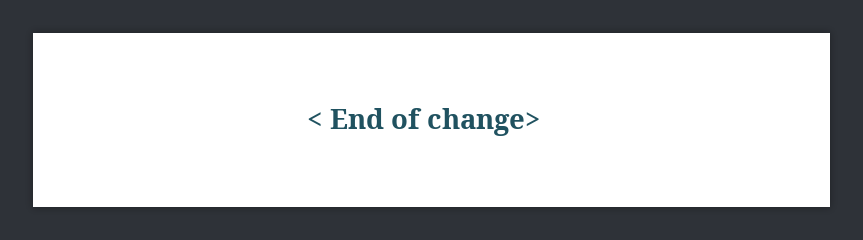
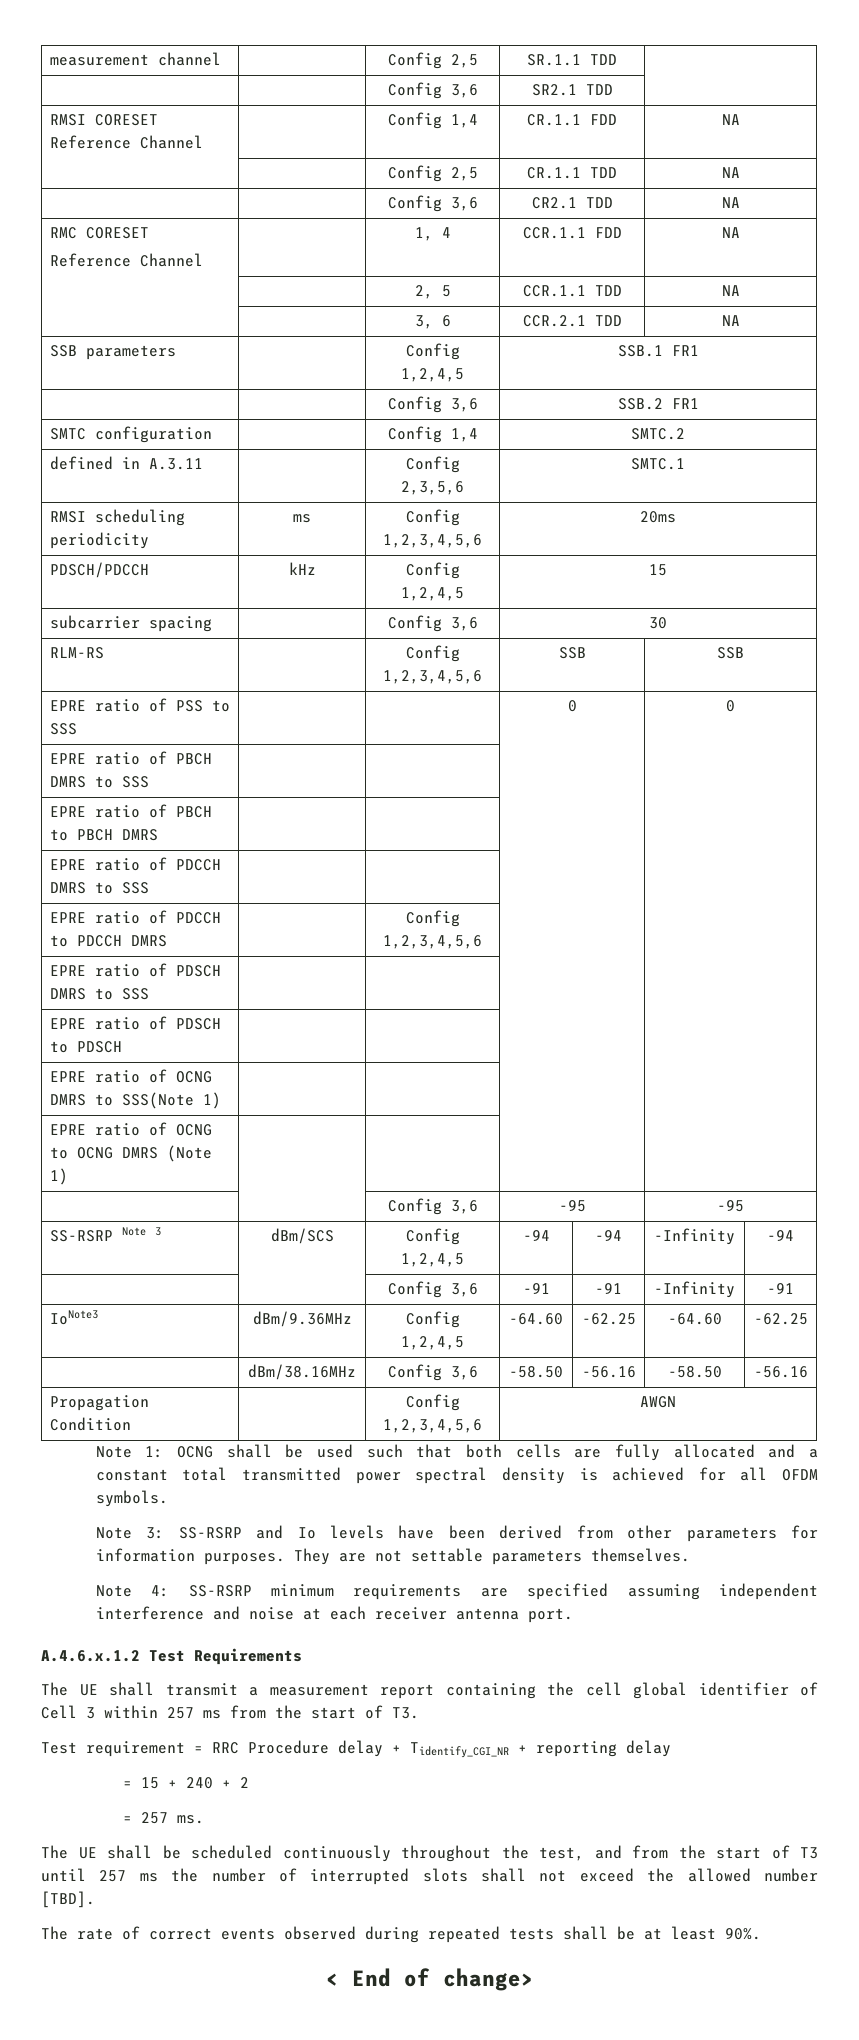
(307, 120) none -> [49,52,221,66] [387,52,478,69] [527,54,617,66] [387,82,478,99] [531,84,613,96] [49,114,158,126] [49,135,203,149] [387,112,478,129] [527,114,617,126] [721,114,740,125] [387,165,478,182] [527,167,617,179] [721,167,740,178] [387,195,478,212] [531,197,613,209] [721,197,740,208] [49,227,149,239] [49,253,203,267] [414,227,451,241] [522,227,622,239] [721,227,740,238] [414,285,451,299] [522,285,622,297] [721,285,740,296] [414,315,451,329] [522,315,622,327] [721,315,740,326] [49,345,176,360] [405,343,460,360] [401,368,465,382] [617,345,699,357] [387,396,478,413] [617,398,699,410] [49,426,212,443] [387,426,478,443] [631,428,685,440] [49,456,203,470] [405,456,460,473] [401,481,465,495] [631,458,685,470] [49,509,185,526] [49,532,149,549] [293,514,311,523] [405,509,460,526] [383,534,483,548] [640,511,676,523] [49,562,149,578] [288,562,316,575] [405,562,460,579] [401,587,465,601] [649,564,667,576] [49,615,212,632] [387,615,478,632] [649,617,667,629] [49,647,104,659] [405,645,460,662] [383,670,483,684] [558,647,586,659] [717,647,744,659] [49,698,230,712] [49,723,77,735] [567,700,577,712] [726,700,735,712] [49,751,212,765] [49,776,149,788] [49,804,212,818] [49,829,158,841] [49,857,221,871] [49,882,149,894] [49,910,221,924] [49,935,167,947] [405,910,460,927] [383,935,483,949] [49,963,221,977] [49,988,149,1000] [49,1016,221,1030] [49,1041,122,1053] [49,1069,212,1083] [49,1092,221,1109] [49,1122,212,1136] [49,1145,212,1162] [49,1168,68,1185] [387,1198,478,1215] [558,1200,586,1212] [717,1200,744,1212] [49,1227,161,1242] [270,1228,334,1244] [405,1228,460,1245] [401,1253,465,1267] [522,1230,550,1241] [595,1230,622,1241] [654,1228,735,1245] [767,1230,794,1241] [387,1281,478,1298] [522,1283,550,1294] [595,1283,622,1294] [654,1281,735,1298] [767,1283,794,1294] [49,1310,98,1325] [252,1311,352,1327] [405,1311,460,1328] [401,1336,465,1350] [509,1313,563,1325] [581,1313,636,1325] [667,1313,722,1325] [753,1313,808,1325] [248,1364,356,1380] [387,1364,478,1381] [509,1366,563,1378] [581,1366,636,1378] [667,1366,722,1378] [753,1366,808,1378] [49,1395,149,1411] [49,1417,131,1431] [405,1394,460,1411] [383,1419,483,1433] [640,1396,676,1408] [95,1444,819,1461] [95,1467,819,1484] [95,1490,168,1507] [95,1525,819,1542] [95,1548,690,1565] [95,1583,818,1600] [95,1606,573,1623] [41,1648,302,1665] [41,1682,818,1699] [41,1705,419,1719] [41,1740,671,1758] [123,1777,250,1789] [123,1812,205,1824] [41,1845,818,1862] [41,1868,818,1885] [41,1891,95,1908] [41,1926,761,1943] measurement channel | | Config 2,5 | SR.1.1 TDD | // | | Config 3,6 | SR2.1 TDD | // RMSI CORESET Reference Channel | | Config 1,4 | CR.1.1 FDD | NA // | | Config 2,5 | CR.1.1 TDD | NA // | | Config 3,6 | CR2.1 TDD | NA // RMC CORESET // Reference Channel | | 1, 4 | CCR.1.1 FDD | NA // | | 2, 5 | CCR.1.1 TDD | NA // | | 3, 6 | CCR.2.1 TDD | NA // SSB parameters | | Config 1,2,4,5 | SSB.1 FR1 // | | Config 3,6 | SSB.2 FR1 // SMTC configuration | | Config 1,4 | SMTC.2 // defined in A.3.11 | | Config 2,3,5,6 | SMTC.1 // RMSI scheduling periodicity | ms | Config 1,2,3,4,5,6 | 20ms // PDSCH/PDCCH | kHz | Config 1,2,4,5 | 15 // subcarrier spacing | | Config 3,6 | 30 // RLM-RS | | Config 1,2,3,4,5,6 | SSB | SSB // EPRE ratio of PSS to SSS | | | 0 | 0 // EPRE ratio of PBCH DMRS to SSS | | | | // EPRE ratio of PBCH to PBCH DMRS | | | | // EPRE ratio of PDCCH DMRS to SSS | | | | // EPRE ratio of PDCCH to PDCCH DMRS | | Config 1,2,3,4,5,6 | | // EPRE ratio of PDSCH DMRS to SSS | | | | // EPRE ratio of PDSCH to PDSCH | | | | // EPRE ratio of OCNG DMRS to SSS(Note 1) | | | | // EPRE ratio of OCNG to OCNG DMRS (Note 1) | | | | // | | Config 3,6 | -95 | -95 // SS-RSRP Note 3 | dBm/SCS | Config 1,2,4,5 | -94 | -94 | -Infinity | -94 // | | Config 3,6 | -91 | -91 | -Infinity | -91 // IoNote3 | dBm/9.36MHz | Config 1,2,4,5 | -64.60 | -62.25 | -64.60 | -62.25 // | dBm/38.16MHz | Config 3,6 | -58.50 | -56.16 | -58.50 | -56.16 // Propagation Condition | | Config 1,2,3,4,5,6 | AWGN // Note 1: OCNG shall be used such that both cells are fully allocated and a constant total transmitted power spectral density is achieved for all OFDM symbols. // Note 3: SS-RSRP and Io levels have been derived from other parameters for information purposes. They are not settable parameters themselves. // Note 4: SS-RSRP minimum requirements are specified assuming independent interference and noise at each receiver antenna port. // A.4.6.x.1.2 Test Requirements // The UE shall transmit a measurement report containing the cell global identifier of Cell 3 within 257 ms from the start of T3. // Test requirement = RRC Procedure delay + Tidentify_CGI_NR + reporting delay // = 15 + 240 + 2 // = 257 ms. // The UE shall be scheduled continuously throughout the test, and from the start of T3 until 257 ms the number of interrupted slots shall not exceed the allowed number [TBD]. // The rate of correct events observed during repeated tests shall be at least 90%. //

